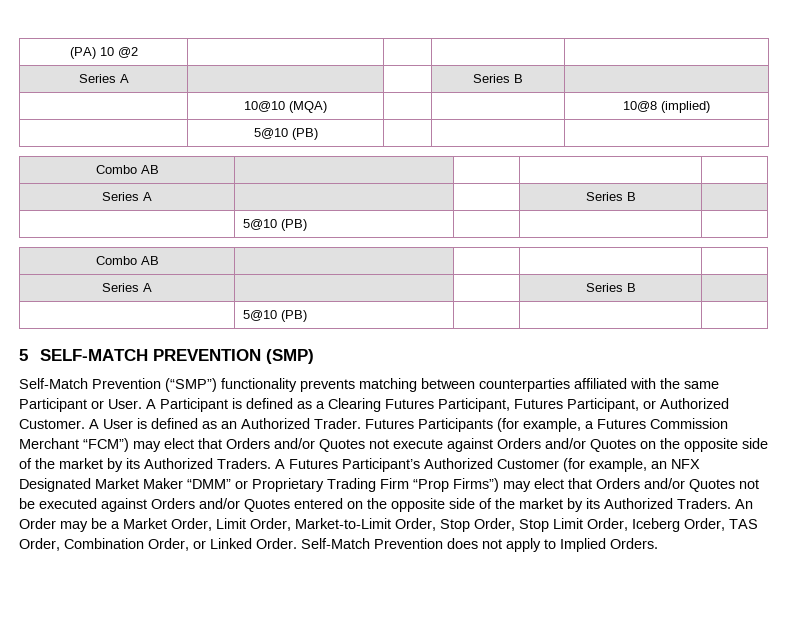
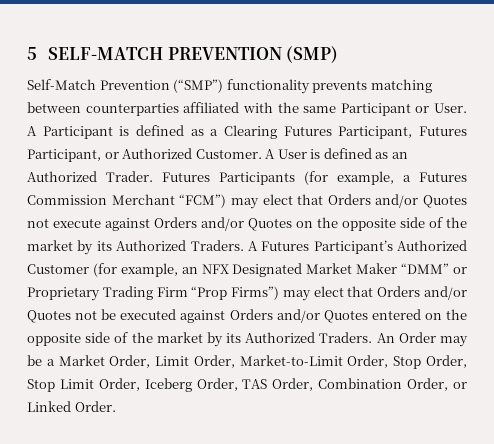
[69,47,138,59] [78,74,129,83] [473,74,523,83] [244,101,327,113] [623,101,710,113] [253,128,318,140] [95,165,159,174] [102,192,152,201] [585,192,636,201] [243,219,308,231] [95,256,159,265] [102,283,152,292] [585,283,636,292] [243,310,308,322] (PA) 10 @2 | | | | // Series A | | | Series B | // | 10@10 (MQA) | | | 10@8 (implied) // | 5@10 (PB) | | | // Combo AB | | | | // Series A | | | Series B | // | 5@10 (PB) | | | // Combo AB | | | | // Series A | | | Series B | // | 5@10 (PB) | | | // -> (27, 53) none
[301,538,658,552] Self-Match Prevention does not apply to Implied Orders. -> (116, 406) none

